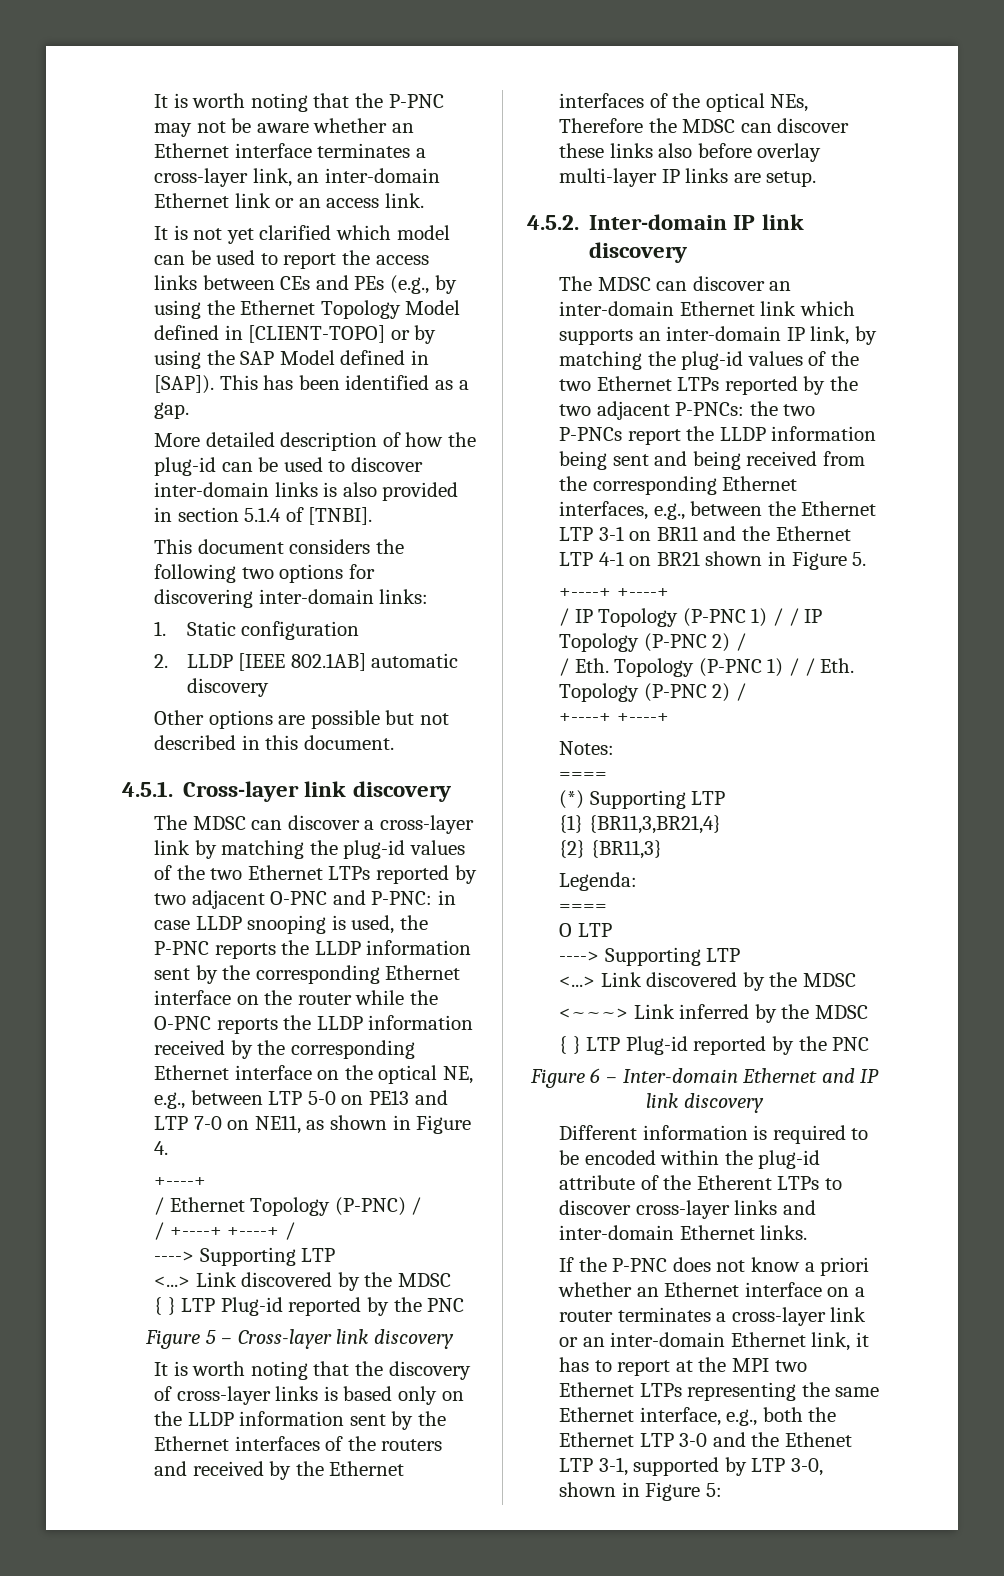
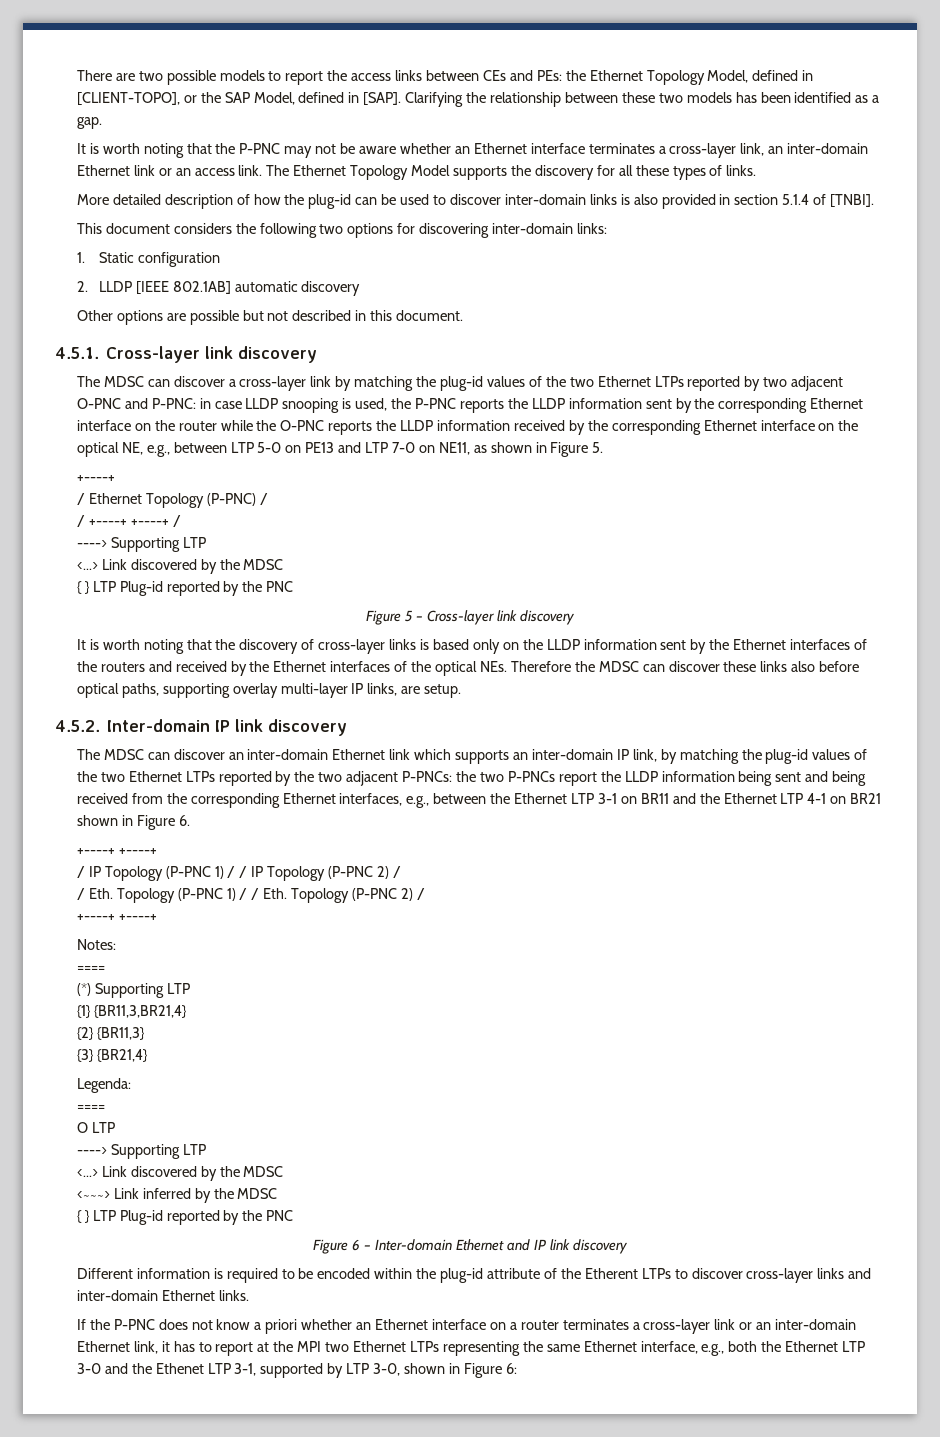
(154, 101) none -> [76,70,814,85] [76,92,880,107] [76,117,102,129] There are two possible models to report the access links between CEs and PEs: the Ethernet Topology Model, defined in [CLIENT-TOPO], or the SAP Model, defined in [SAP]. Clarifying the relationship between these two models has been identified as a gap. //
[154,225,450,244] [154,250,429,269] [154,275,457,294] [154,300,461,319] [154,325,437,344] [154,350,429,369] [154,375,469,394] [154,402,190,419] // It is not yet clarified which model can be used to report the access links between CEs and PEs (e.g., by using the Ethernet Topology Model defined in [CLIENT-TOPO] or by using the SAP Model defined in [SAP]). This has been identified as a gap. -> [266,165,757,180] The Ethernet Topology Model supports the discovery for all these types of links.
[154,1141,169,1155] 4. -> [592,442,604,453] 5.
[770,94,809,112] NEs, -> [479,661,507,672] NEs.
(752, 150) none -> [76,683,230,698] optical paths, supporting
[685,168,729,183] links -> [367,683,398,696] links,
[852,552,867,566] 5. -> [178,815,190,826] 6.
(662, 849) none -> [76,1049,148,1062] // {3} {BR21,4}
[705,1483,722,1497] 5: -> [505,1363,517,1374] 6:

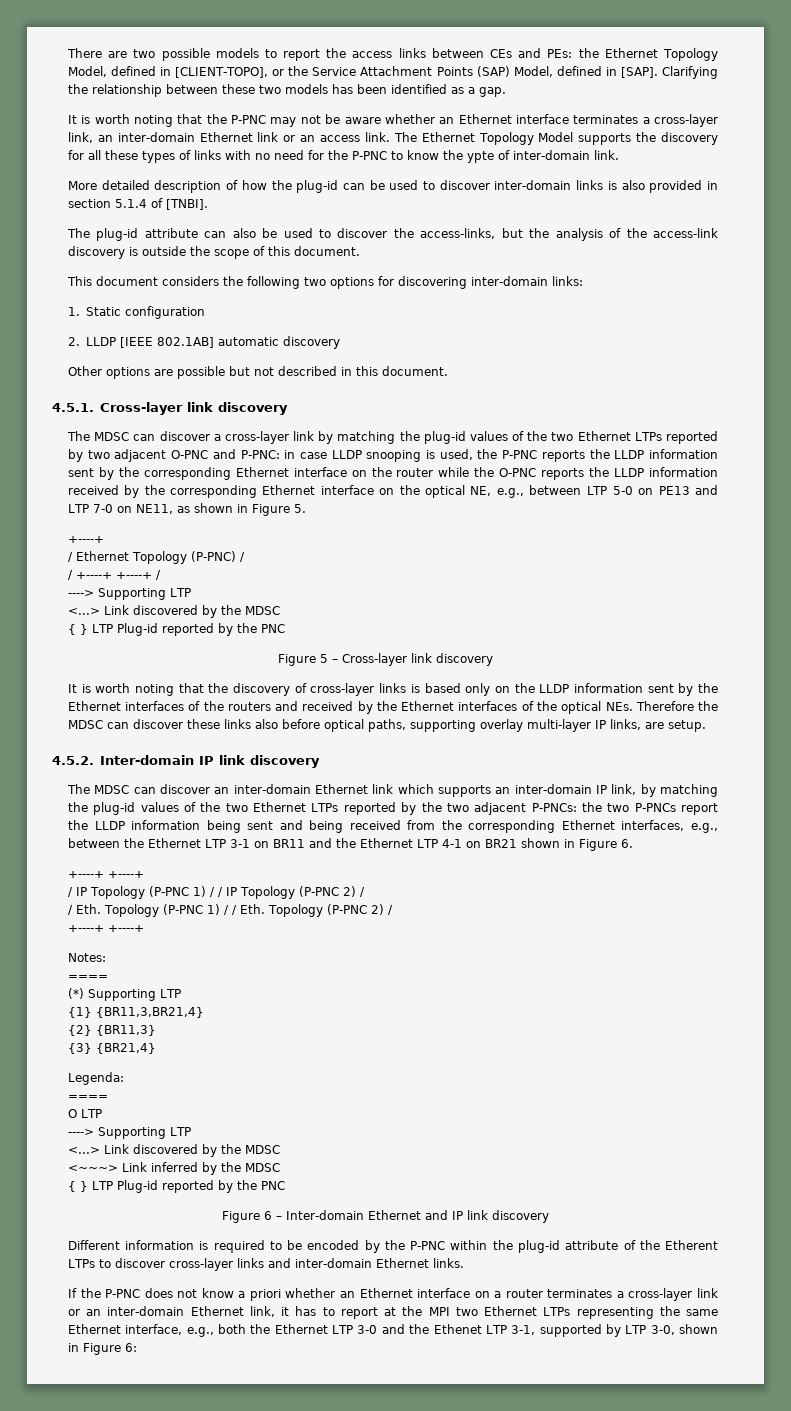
[224,92,250,103] SAP -> [312,66,510,77] Service Attachment Points (SAP)
[726,165,757,176] links. -> [193,150,619,163] links with no need for the P-PNC to know the ypte of inter-domain link.
(875, 200) none -> [66,228,718,241] [67,246,360,259] // The plug-id attribute can also be used to discover the access-links, but the analysis of the access-link discovery is outside the scope of this document.
(371, 1273) none -> [364,1240,446,1253] by the P-PNC

